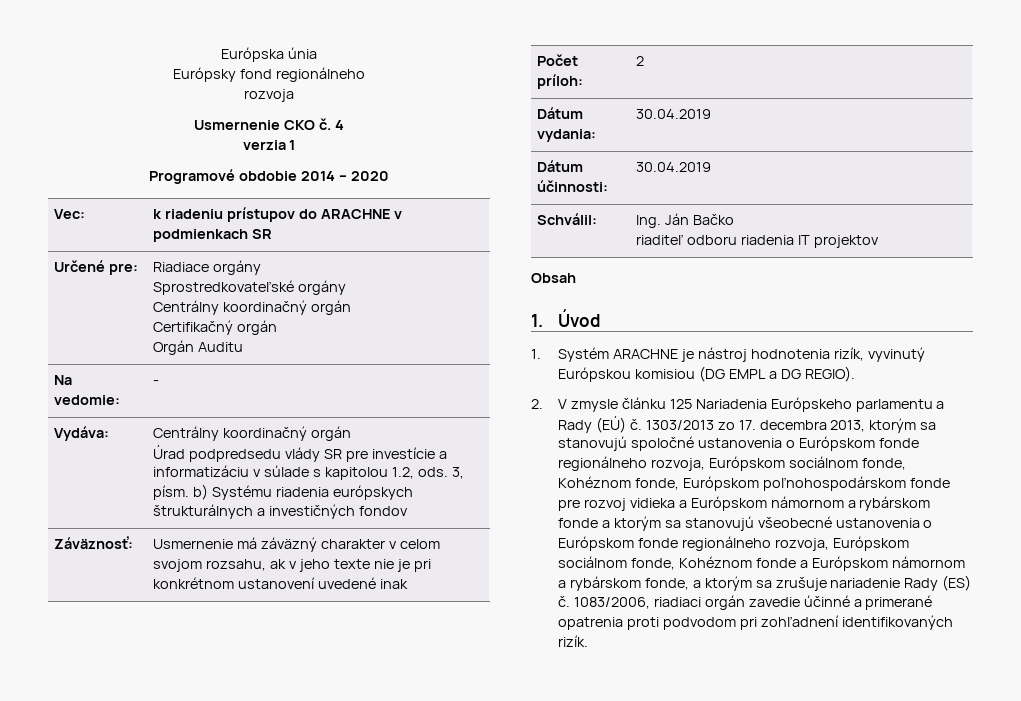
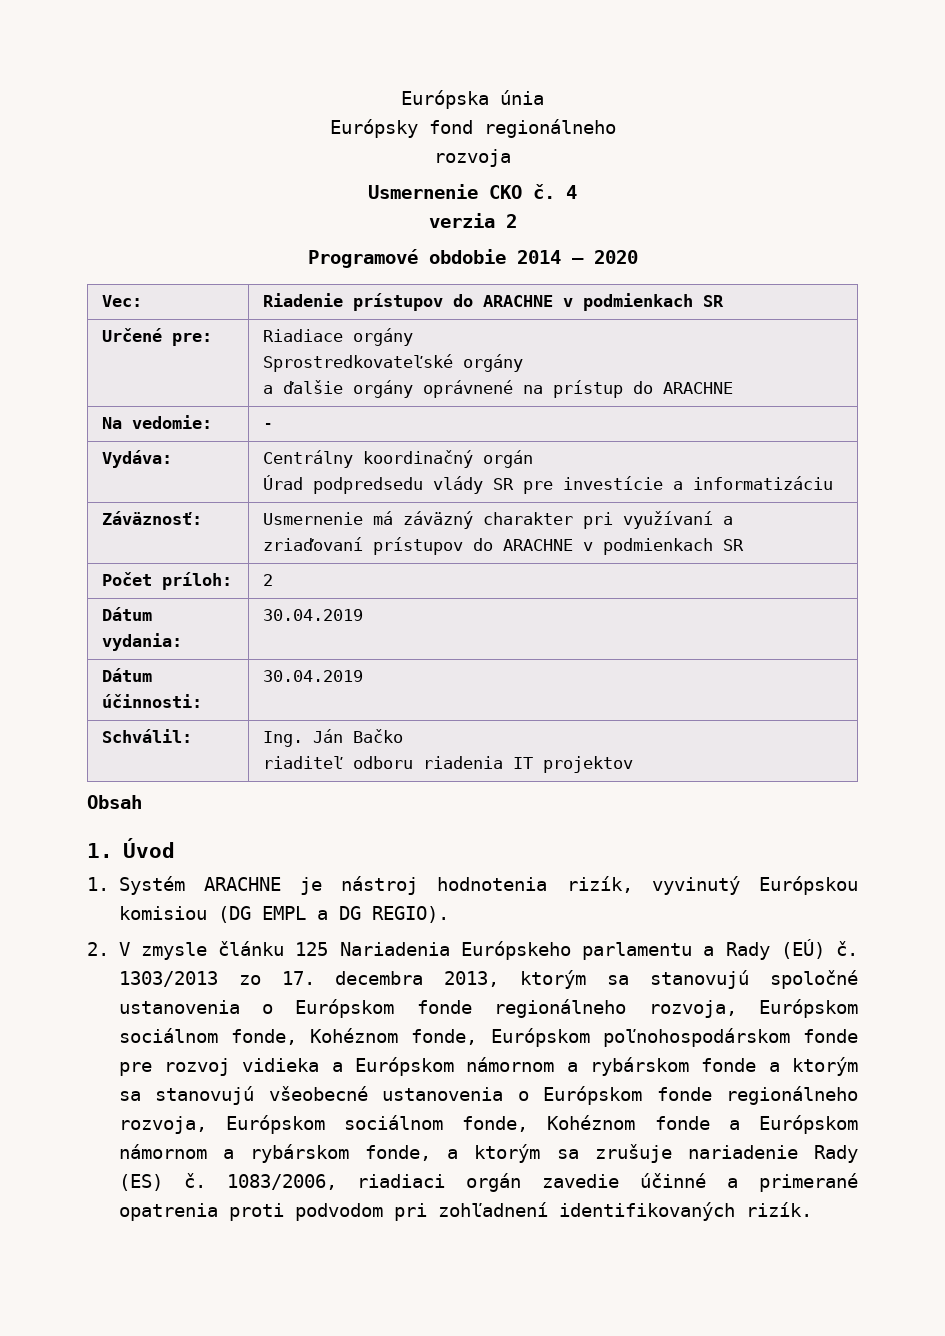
[289,140,296,150] 1 -> [505,214,517,228] 2
[153,209,224,219] k riadeniu -> [263,293,344,307] Riadenie
[153,300,352,315] [153,320,278,335] [153,340,244,355] Centrálny koordinačný orgán // Certifikačný orgán // Orgán Auditu -> [263,380,734,398] a ďalšie orgány oprávnené na prístup do ARACHNE
[253,465,464,480] [153,484,413,500] [153,504,408,519] v súlade s kapitolou 1.2, ods. 3, písm. b) Systému riadenia európskych štrukturálnych a investičných fondov -> (834, 483) none
[388,539,440,549] [153,559,431,572] [153,577,408,589] v celom svojom rozsahu, ak v jeho texte nie je pri konkrétnom ustanovení uvedené inak -> [583,511,734,529] [263,537,745,555] pri využívaní a zriaďovaní prístupov do ARACHNE v podmienkach SR

